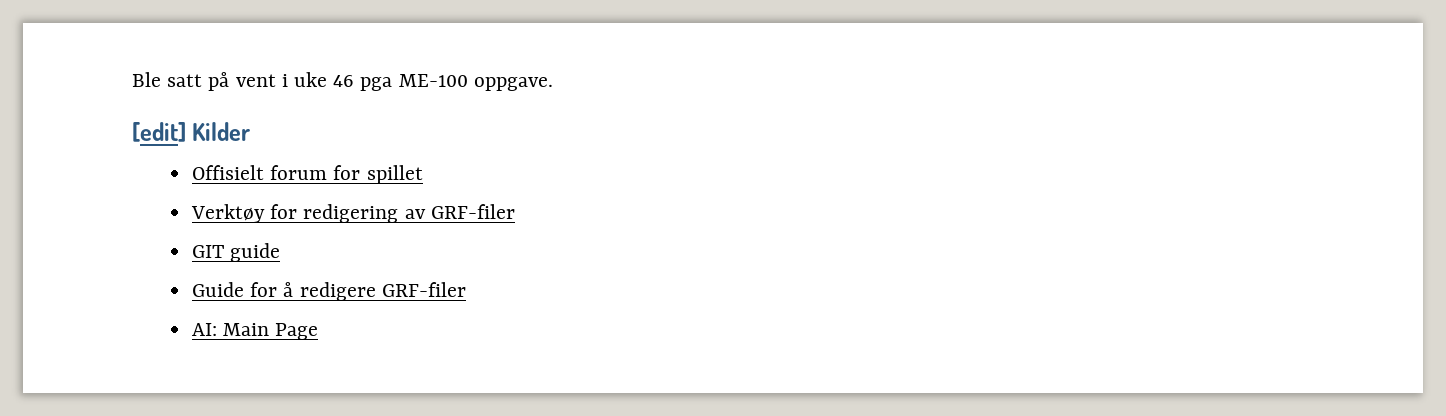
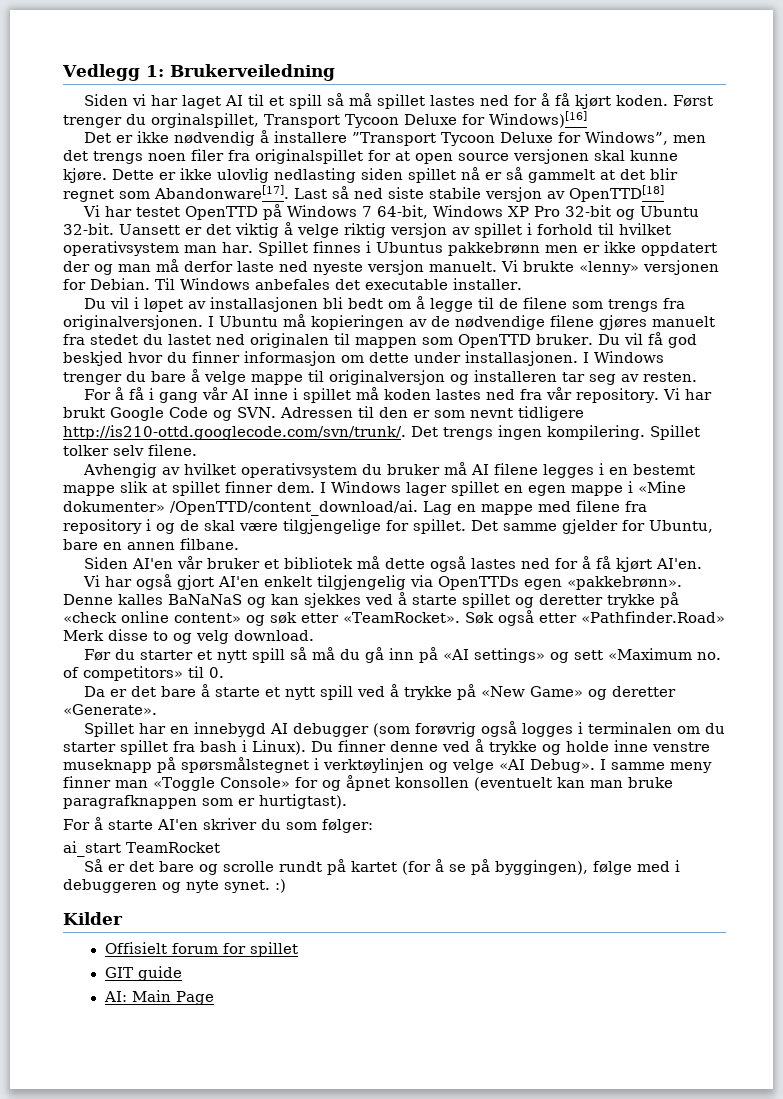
[132,72,553,91] [132,122,186,142] Ble satt på vent i uke 46 pga ME-100 oppgave. // [edit] -> [62,64,335,81] [84,93,714,109] [63,111,587,128] [84,130,707,146] [63,149,678,164] [63,167,678,183] [63,185,664,202] [83,204,700,220] [63,222,671,238] [63,241,717,256] [63,259,719,275] [63,278,522,290] [84,296,686,312] [63,314,715,330] [63,332,697,348] [63,351,664,366] [63,369,697,385] [84,387,713,403] [63,406,584,421] [63,425,700,440] [63,444,197,456] [83,462,696,478] [63,481,686,496] [63,500,647,516] [63,519,713,534] [63,538,239,550] [84,556,703,572] [83,574,683,590] [63,592,679,608] [63,610,725,626] [63,629,314,644] [84,647,722,663] [63,666,224,681] [84,684,677,700] [63,704,157,715] [84,721,726,737] [63,739,710,755] [63,757,712,773] [63,775,673,791] [63,794,347,809] [63,817,373,833] [63,841,220,857] [84,859,681,875] [63,879,286,893] Vedlegg 1: Brukerveiledning // Siden vi har laget AI til et spill så må spillet lastes ned for å få kjørt koden. Først trenger du orginalspillet, Transport Tycoon Deluxe for Windows)[16] // Det er ikke nødvendig å installere ”Transport Tycoon Deluxe for Windows”, men det trengs noen filer fra originalspillet for at open source versjonen skal kunne kjøre. Dette er ikke ulovlig nedlasting siden spillet nå er så gammelt at det blir regnet som Abandonware[17]. Last så ned siste stabile versjon av OpenTTD[18] // Vi har testet OpenTTD på Windows 7 64-bit, Windows XP Pro 32-bit og Ubuntu 32-bit. Uansett er det viktig å velge riktig versjon av spillet i forhold til hvilket operativsystem man har. Spillet finnes i Ubuntus pakkebrønn men er ikke oppdatert der og man må derfor laste ned nyeste versjon manuelt. Vi brukte «lenny» versjonen for Debian. Til Windows anbefales det executable installer. // Du vil i løpet av installasjonen bli bedt om å legge til de filene som trengs fra originalversjonen. I Ubuntu må kopieringen av de nødvendige filene gjøres manuelt fra stedet du lastet ned originalen til mappen som OpenTTD bruker. Du vil få god beskjed hvor du finner informasjon om dette under installasjonen. I Windows trenger du bare å velge mappe til originalversjon og installeren tar seg av resten. // For å få i gang vår AI inne i spillet må koden lastes ned fra vår repository. Vi har brukt Google Code og SVN. Adressen til den er som nevnt tidligere http://is210-ottd.googlecode.com/svn/trunk/. Det trengs ingen kompilering. Spillet tolker selv filene. // Avhengig av hvilket operativsystem du bruker må AI filene legges i en bestemt mappe slik at spillet finner dem. I Windows lager spillet en egen mappe i «Mine dokumenter» /OpenTTD/content_download/ai. Lag en mappe med filene fra repository i og de skal være tilgjengelige for spillet. Det samme gjelder for Ubuntu, bare en annen filbane. // Siden AI'en vår bruker et bibliotek må dette også lastes ned for å få kjørt AI'en. // Vi har også gjort AI'en enkelt tilgjengelig via OpenTTDs egen «pakkebrønn». Denne kalles BaNaNaS og kan sjekkes ved å starte spillet og deretter trykke på «check online content» og søk etter «TeamRocket». Søk også etter «Pathfinder.Road» Merk disse to og velg download. // Før du starter et nytt spill så må du gå inn på «AI settings» og sett «Maximum no. of competitors» til 0. // Da er det bare å starte et nytt spill ved å trykke på «New Game» og deretter «Generate». // Spillet har en innebygd AI debugger (som forøvrig også logges i terminalen om du starter spillet fra bash i Linux). Du finner denne ved å trykke og holde inne venstre museknapp på spørsmålstegnet i verktøylinjen og velge «AI Debug». I samme meny finner man «Toggle Console» for og åpnet konsollen (eventuelt kan man bruke paragrafknappen som er hurtigtast). // For å starte AI'en skriver du som følger: // ai_start TeamRocket // Så er det bare og scrolle rundt på kartet (for å se på byggingen), følge med i debuggeren og nyte synet. :) //
[190,204,515,223] [191,243,281,262] [191,282,466,301] Verktøy for redigering av GRF-filer // GIT guide // Guide for å redigere GRF-filer -> [104,966,182,981] GIT guide

